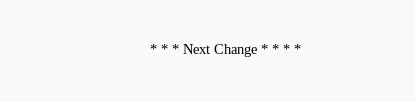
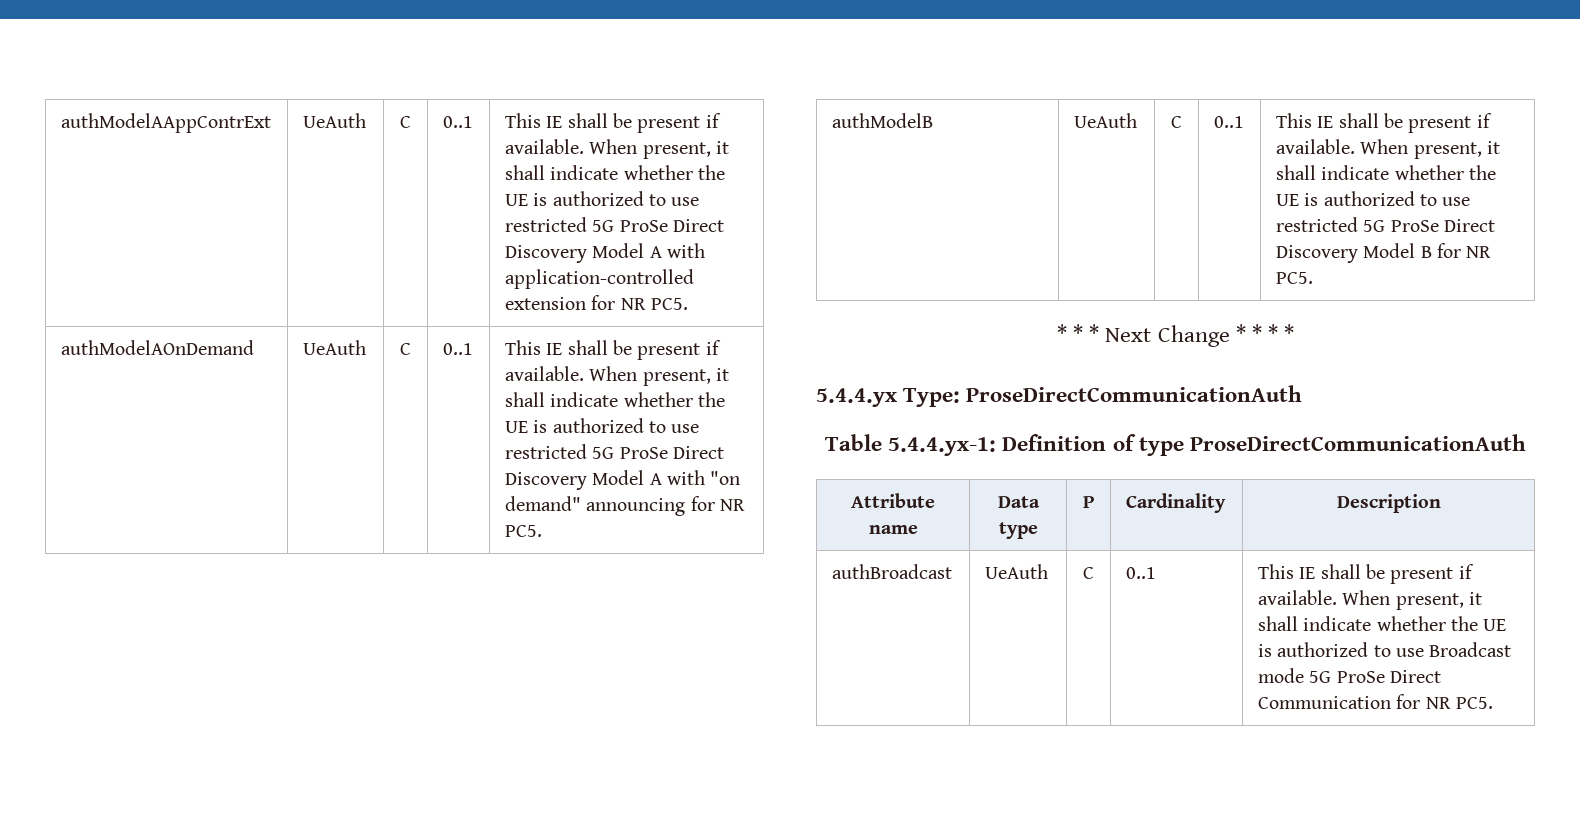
(149, 49) none -> [60,113,271,133] [302,113,366,128] [400,116,411,128] [442,116,473,128] [504,113,721,133] [504,139,730,159] [504,165,726,180] [504,191,700,206] [504,217,725,232] [504,243,706,263] [504,269,694,289] [504,295,689,310] [60,340,254,355] [302,340,366,355] [400,343,411,355] [442,343,473,355] [504,340,721,360] [504,366,730,386] [504,392,726,407] [504,418,700,433] [504,444,725,459] [504,470,741,490] [504,496,746,516] [504,525,542,537] [831,113,933,128] [1073,113,1137,128] [1171,116,1182,128] [1213,116,1244,128] [1275,113,1492,133] [1275,139,1501,159] [1275,165,1497,180] [1275,191,1471,206] [1275,217,1496,232] [1275,243,1492,263] [1275,272,1313,284] authModelAAppContrExt | UeAuth | C | 0..1 | This IE shall be present if available. When present, it shall indicate whether the UE is authorized to use restricted 5G ProSe Direct Discovery Model A with application-controlled extension for NR PC5. // authModelAOnDemand | UeAuth | C | 0..1 | This IE shall be present if available. When present, it shall indicate whether the UE is authorized to use restricted 5G ProSe Direct Discovery Model A with "on demand" announcing for NR PC5. // authModelB | UeAuth | C | 0..1 | This IE shall be present if available. When present, it shall indicate whether the UE is authorized to use restricted 5G ProSe Direct Discovery Model B for NR PC5. //
(301, 49) none -> [816,385,1303,407] [825,434,1526,456] [851,493,935,508] [868,525,918,534] [997,496,1040,508] [998,522,1038,539] [1082,496,1095,508] [1125,493,1226,513] [1336,494,1441,513] [831,564,952,579] [984,564,1048,579] [1083,567,1094,579] [1125,567,1156,579] [1257,564,1474,584] [1257,590,1483,610] [1257,616,1507,631] [1257,642,1512,657] [1257,668,1442,683] [1257,694,1494,709] // 5.4.4.yx Type: ProseDirectCommunicationAuth // Table 5.4.4.yx-1: Definition of type ProseDirectCommunicationAuth // Attribute name | Data type | P | Cardinality | Description // authBroadcast | UeAuth | C | 0..1 | This IE shall be present if available. When present, it shall indicate whether the UE is authorized to use Broadcast mode 5G ProSe Direct Communication for NR PC5.

